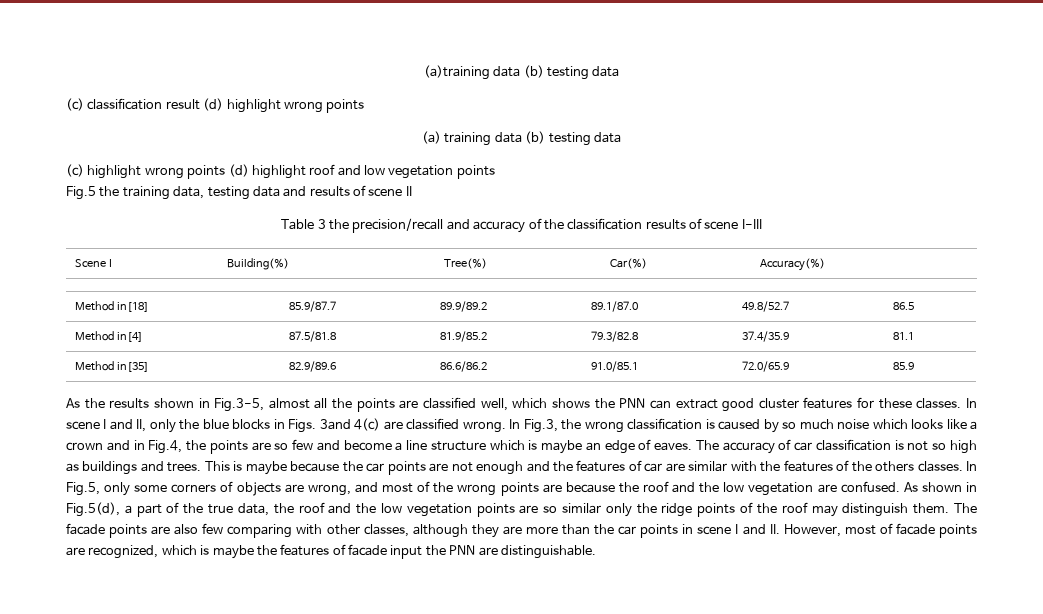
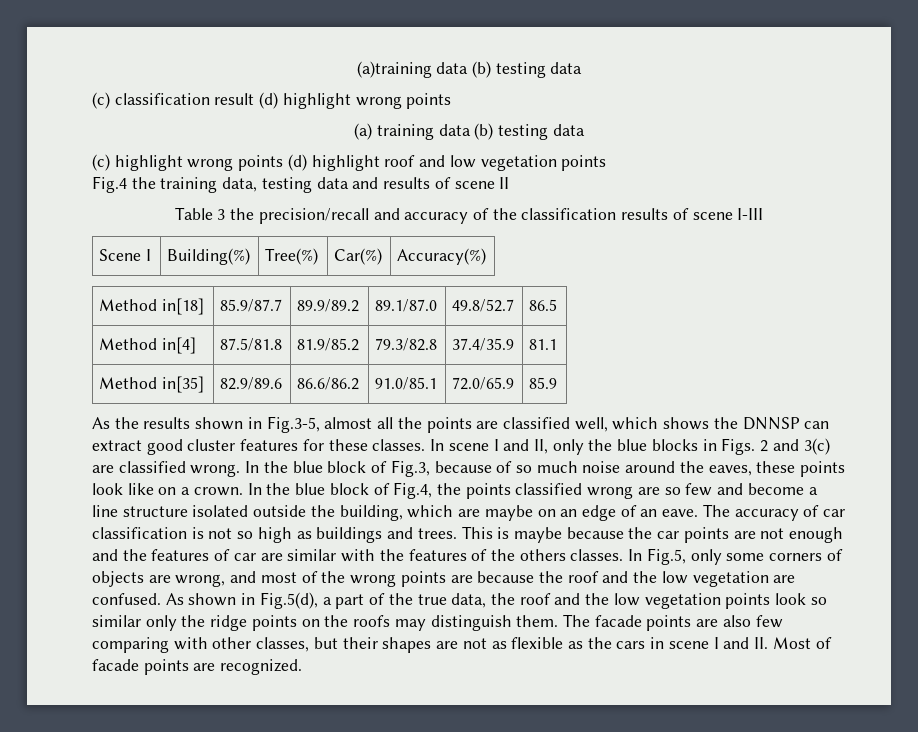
[66,186,96,200] Fig.5 -> [92,176,127,193] Fig.4
[619,398,646,408] PNN -> [742,417,800,430] DNNSP
[319,418,381,431] 3and 4(c) -> [760,438,830,455] 2 and 3(c)
[523,418,977,433] [66,440,145,451] Fig.3, the wrong classification is caused by so much noise which looks like a crown and in -> [263,460,846,477] [92,483,390,496] the blue block of Fig.3, because of so much noise around the eaves, these points look like on a crown. In the blue block of
(248, 447) none -> [515,483,634,499] classified wrong
[489,440,583,454] which is maybe -> [192,505,556,521] isolated outside the building, which are maybe on
[654,442,693,451] eaves. -> [640,509,699,517] an eave.
[519,505,539,514] are -> [775,593,807,605] look
[740,502,808,514] of the roof -> [301,615,391,627] on the roofs
[412,524,679,538] although they are more than the car points -> [313,637,646,653] but their shapes are not as flexible as the cars
[783,524,876,537] However, most -> [772,637,811,649] Most
[88,544,596,559] recognized, which is maybe the features of facade input the PNN are distinguishable. -> [220,659,303,675] recognized.

